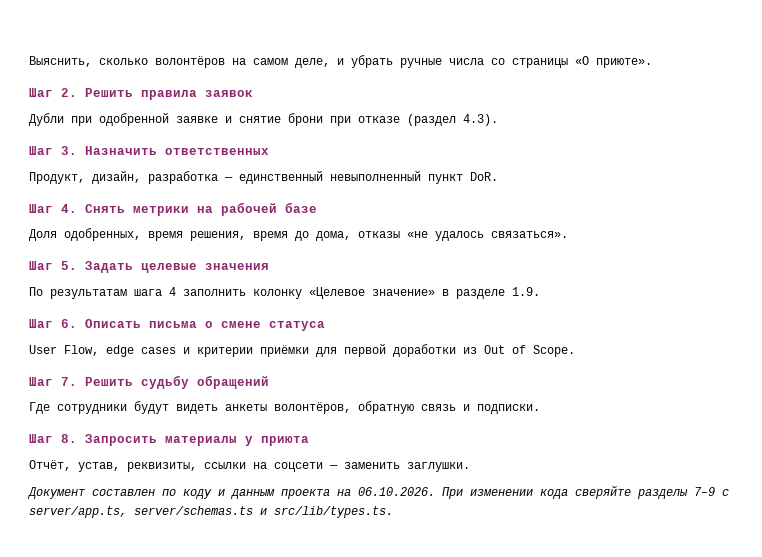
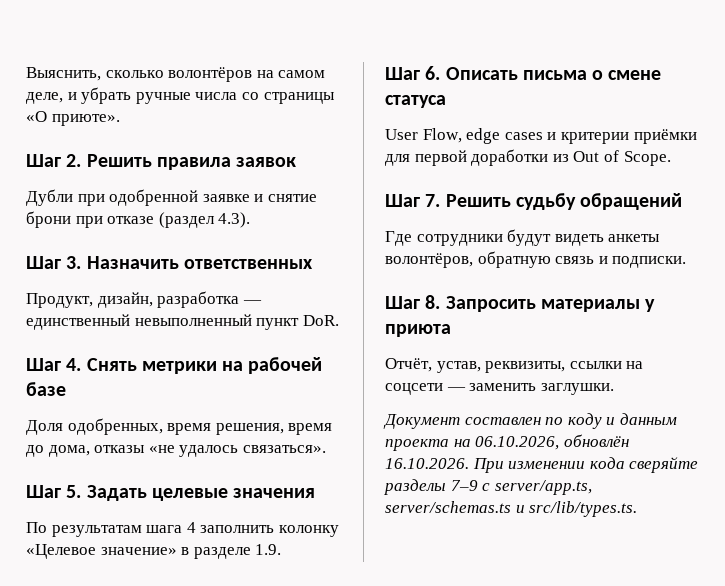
[358,487,435,496] 06.10.2026. -> [475,434,629,450] [385,458,469,469] 06.10.2026, обновлён 16.10.2026.

